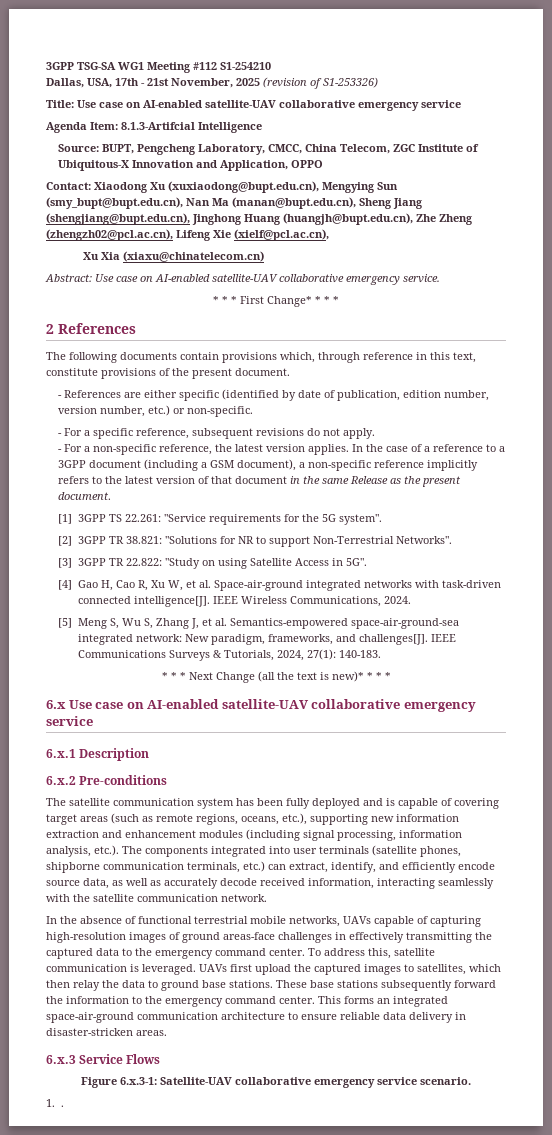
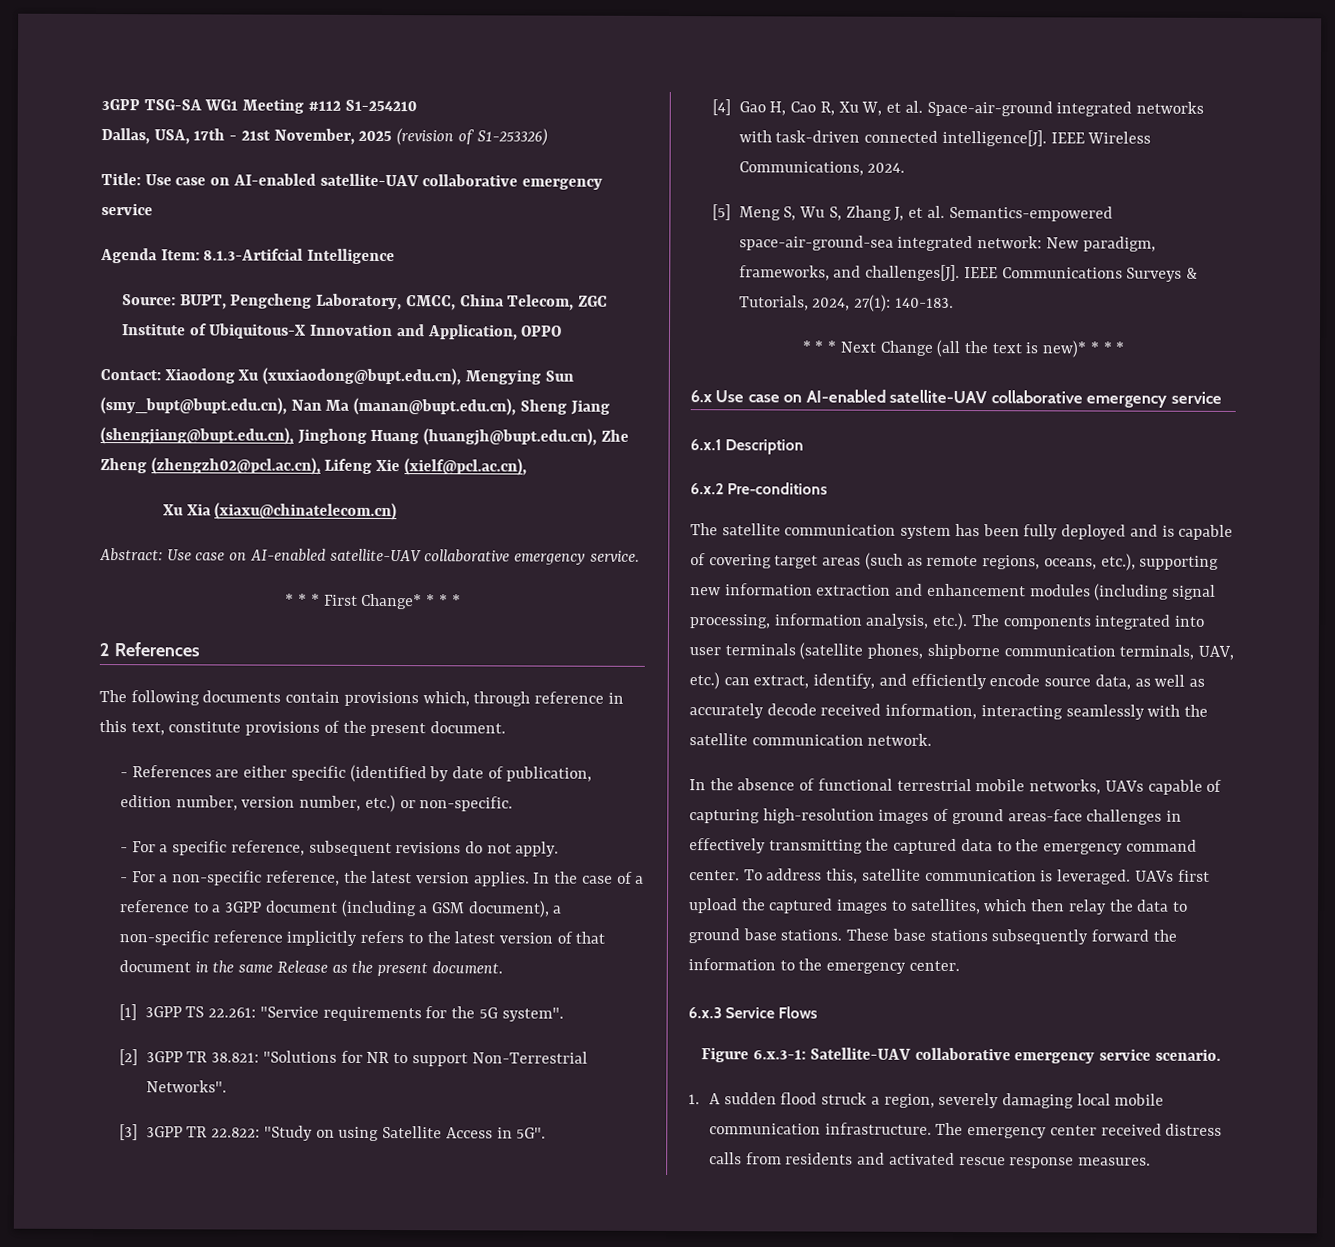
(240, 867) none -> [1198,645,1235,660] UAV,
[225,996,448,1007] [46,1012,466,1023] [46,1028,167,1036] command center. This forms an integrated space-air-ground communication architecture to ensure reliable data delivery in disaster-stricken areas. -> [908,960,960,972] center.
[60,1105,64,1107] . -> [708,1092,1165,1109] [708,1122,1223,1139] [708,1152,1152,1169] A sudden flood struck a region, severely damaging local mobile communication infrastructure. The emergency center received distress calls from residents and activated rescue response measures.

